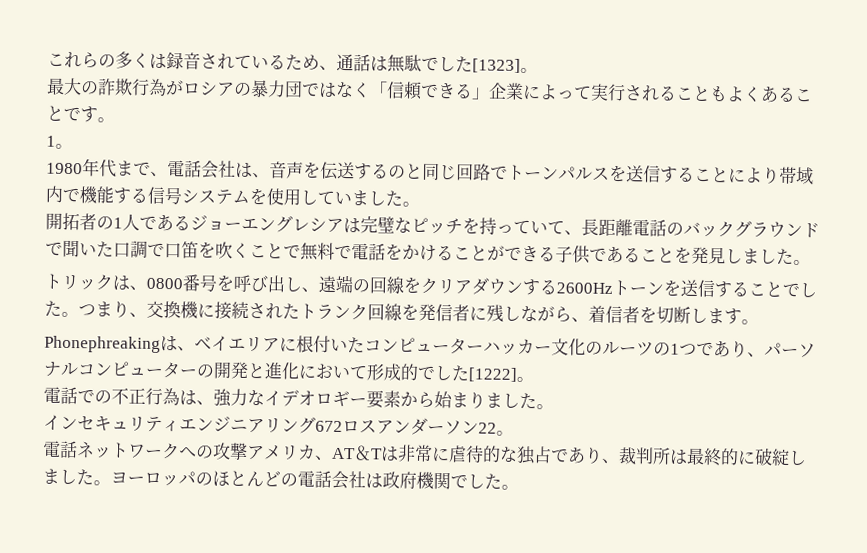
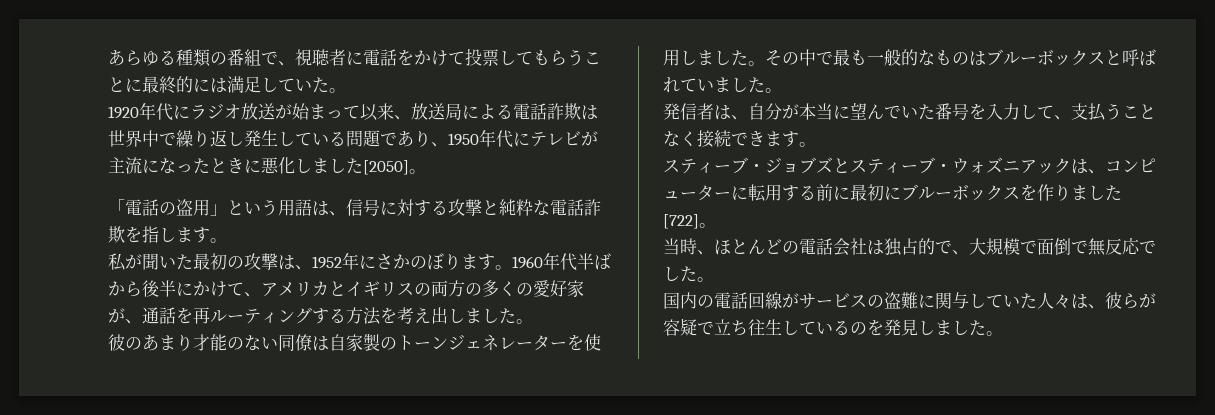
[47,51,538,74] [46,77,813,103] [46,105,115,123] [46,135,73,150] [46,158,814,186] [45,185,420,207] [45,212,820,239] [45,239,811,266] [44,273,817,298] [44,300,759,325] [44,335,816,358] [43,361,534,383] [43,386,469,409] これらの多くは録音されているため、通話は無駄でした[1323]。 // 最大の詐欺行為がロシアの暴力団ではなく「信頼できる」企業によって実行されることもよくあることです。 // 1。 // 1980年代まで、電話会社は、音声を伝送するのと同じ回路でトーンパルスを送信することにより帯域内で機能する信号システムを使用していました。 // 開拓者の1人であるジョーエングレシアは完璧なピッチを持っていて、長距離電話のバックグラウンドで聞いた口調で口笛を吹くことで無料で電話をかけることができる子供であることを発見しました。 // トリックは、0800番号を呼び出し、遠端の回線をクリアダウンする2600Hzトーンを送信することでした。つまり、交換機に接続されたトランク回線を発信者に残しながら、着信者を切断します。 // Phonephreakingは、ベイエリアに根付いたコンピューターハッカー文化のルーツの1つであり、パーソナルコンピューターの開発と進化において形成的でした[1222]。 // 電話での不正行為は、強力なイデオロギー要素から始ま -> [108,48,601,67] [108,76,346,94] [108,102,598,121] [108,129,598,148] [108,157,426,175] [108,199,601,216] [108,226,227,243] [108,252,611,271] [108,280,584,298] [108,307,533,325] [108,333,601,352] [663,49,1156,66] [663,77,782,93] [663,102,1156,121] [663,130,816,148] [663,157,1156,174] [663,184,1054,202] あらゆる種類の番組で、視聴者に電話をかけて投票してもらうことに最終的には満足していた。 // 1920年代にラジオ放送が始まって以来、放送局による電話詐欺は世界中で繰り返し発生している問題であり、1950年代にテレビが主流になったときに悪化しました[2050]。 // 「電話の盗用」という用語は、信号に対する攻撃と純粋な電話詐欺を指します。 // 私が聞いた最初の攻撃は、1952年にさかのぼります。1960年代半ばから後半にかけて、アメリカとイギリスの両方の多くの愛好家が、通話を再ルーティングする方法を考え出しました。 // 彼のあまり才能のない同僚は自家製のトーンジェネレーターを使用しました。その中で最も一般的なものはブルーボックスと呼ばれていました。 // 発信者は、自分が本当に望んでいた番号を入力して、支払うことなく接続できます。 // スティーブ・ジョブズとスティーブ・ウォズニアックは、コンピューターに転用する前に最初にブルーボックスを作
[536,404,554,410] [43,414,514,436] [42,440,807,467] [42,468,213,487] 。 // インセキュリティエンジニアリング672ロスアンダーソン22。 // 電話ネットワークへの攻撃アメリカ、AT＆Tは非常に虐待的な独占であり、裁判所は最終的に破綻しました。ヨーロッパの -> [663,214,716,229] [663,238,714,255] [722]。 // 当時、
[382,471,468,490] 政府機関で -> [884,238,1156,256] [663,266,714,282] [663,292,1156,309] [663,318,952,336] 独占的で、大規模で面倒で無反応でした。 // 国内の電話回線がサービスの盗難に関与していた人々は、彼らが容疑で立ち往生しているのを発見しま

